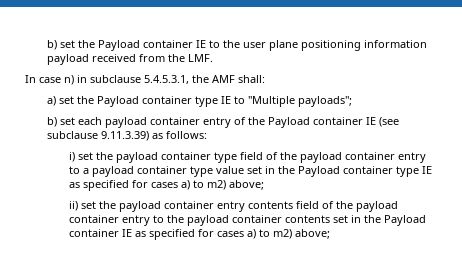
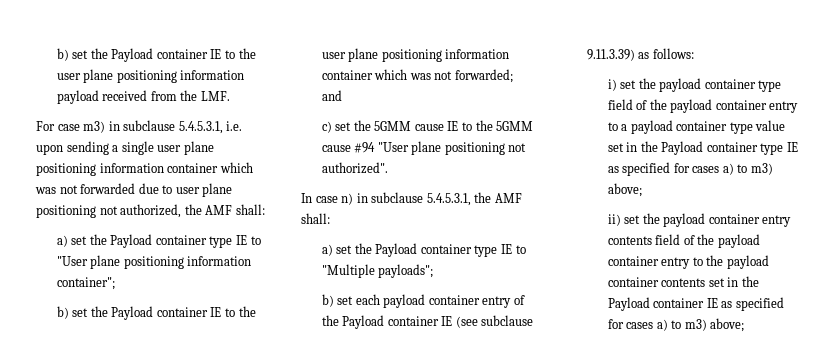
(213, 58) none -> [36,120,243,134] [36,141,214,155] [36,162,253,176] [35,183,233,197] [36,204,265,218] [56,234,261,248] [56,255,252,269] [56,277,115,290] [56,306,256,320] [321,48,510,62] [321,69,513,83] [321,90,342,101] [321,120,534,133] [321,141,527,155] [321,162,388,174] // For case m3) in subclause 5.4.5.3.1, i.e. upon sending a single user plane positioning information container which was not forwarded due to user plane positioning not authorized, the AMF shall: // a) set the Payload container type IE to "User plane positioning information container"; // b) set the Payload container IE to the user plane positioning information container which was not forwarded; and // c) set the 5GMM cause IE to the 5GMM cause #94 "User plane positioning not authorized".
[206,180,226,190] m2) -> [750,163,773,175] m3)
[272,229,292,239] m2) -> [684,319,707,331] m3)

